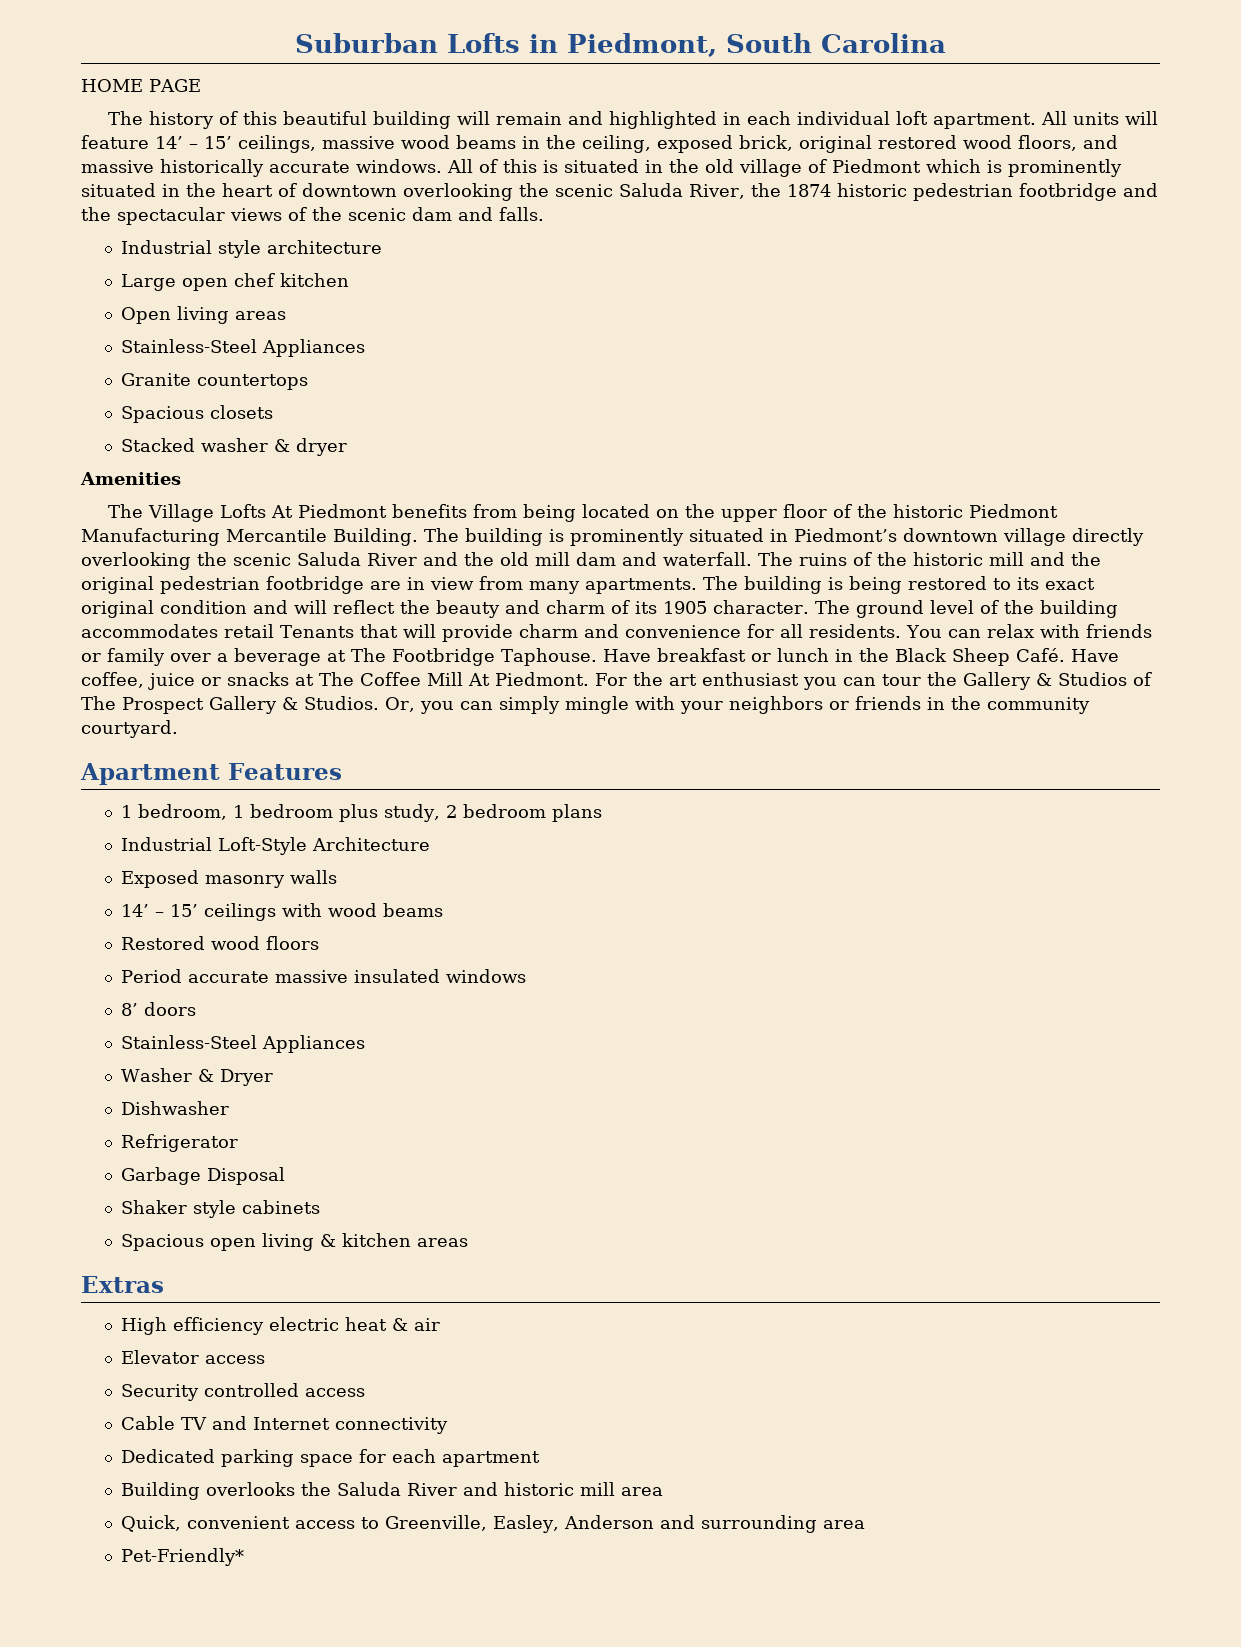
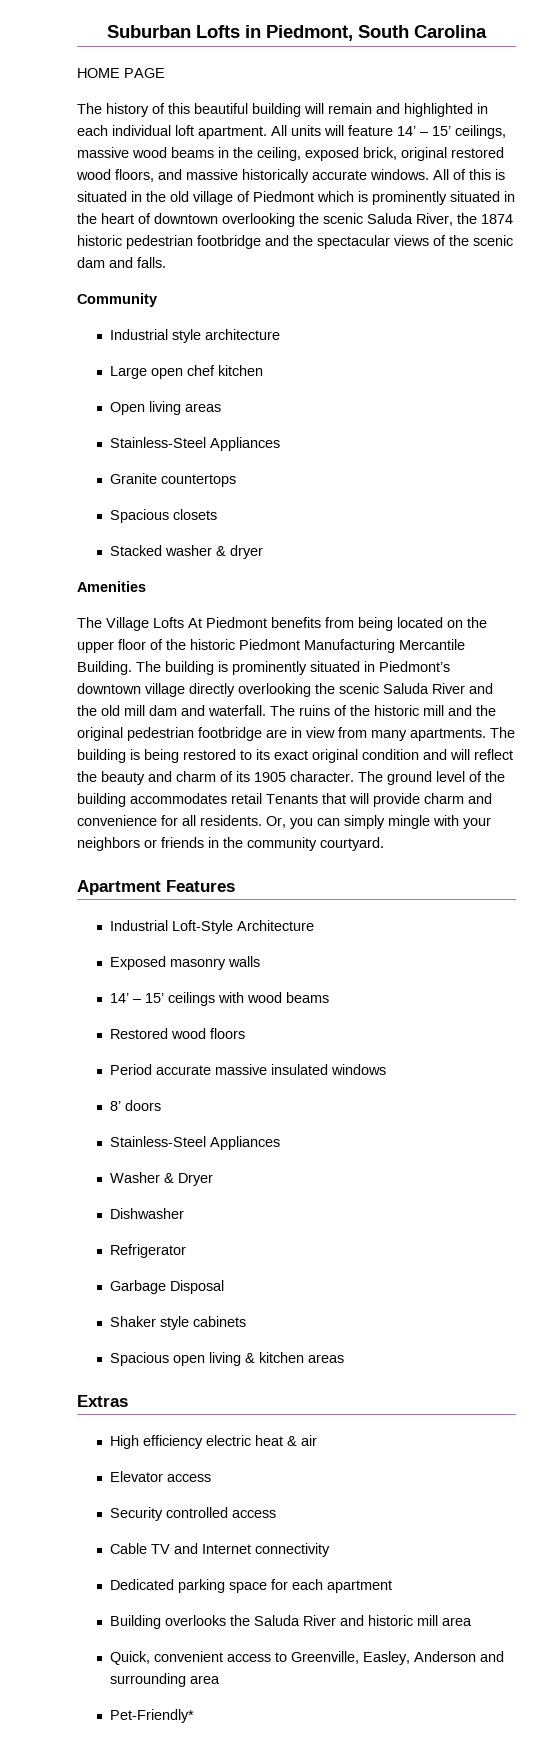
(544, 214) none -> [77,293,157,307] // Community
[905,624,1152,638] [81,648,1119,666] [81,672,1152,690] [81,696,379,714] You can relax with friends or family over a beverage at The Footbridge Taphouse. Have breakfast or lunch in the Black Sheep Café. Have coffee, juice or snacks at The Coffee Mill At Piedmont. For the art enthusiast you can tour the Gallery & Studios of The Prospect Gallery & Studios. -> (262, 820) none
[120,804,602,822] // 1 bedroom, 1 bedroom plus study, 2 bedroom plans -> (235, 886) none

